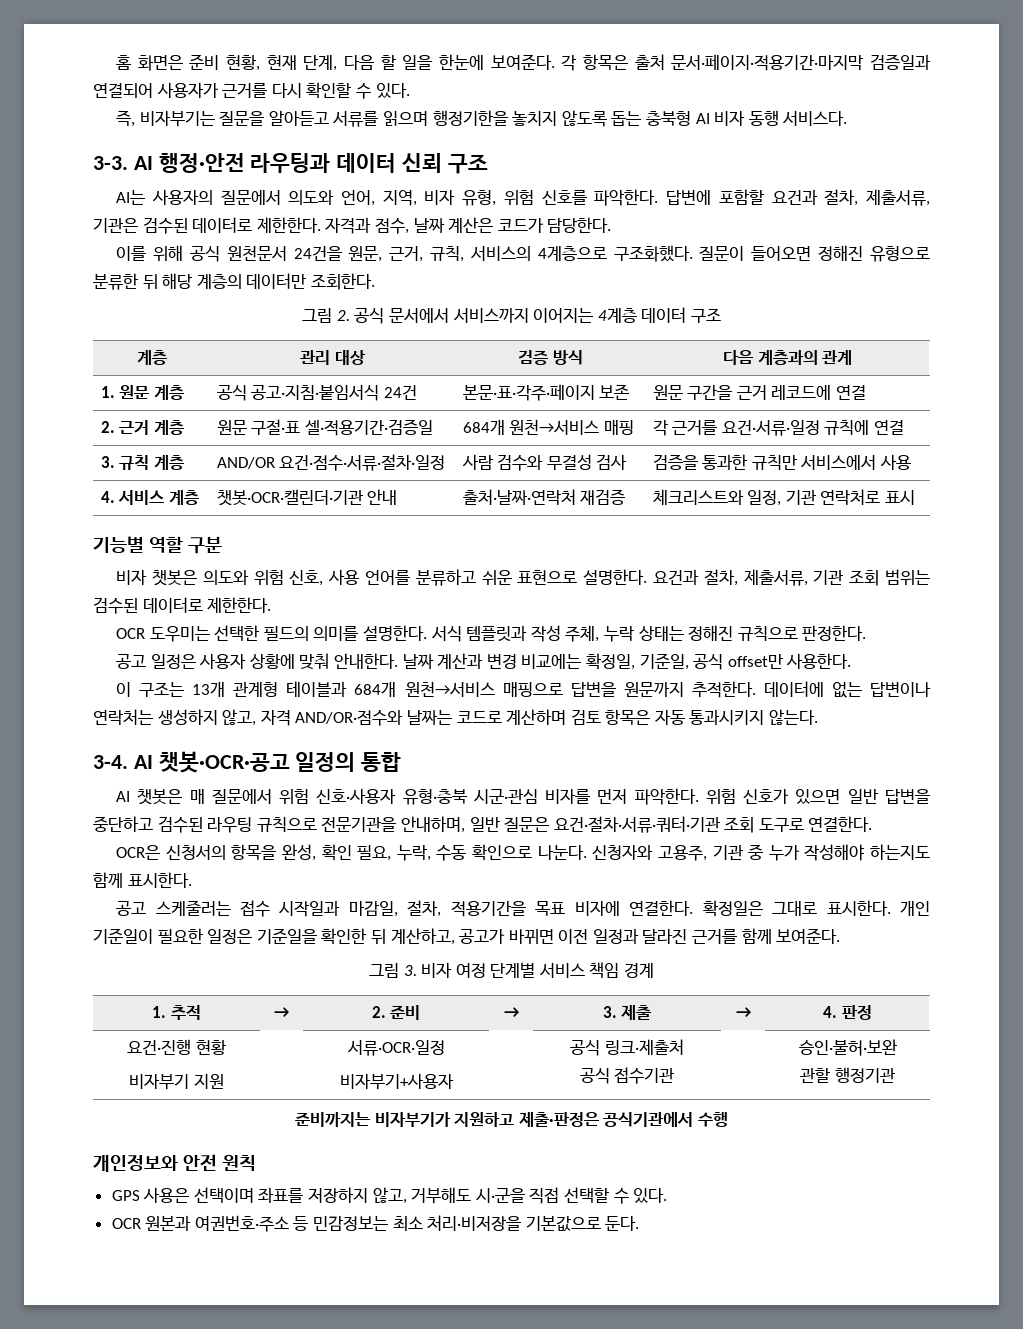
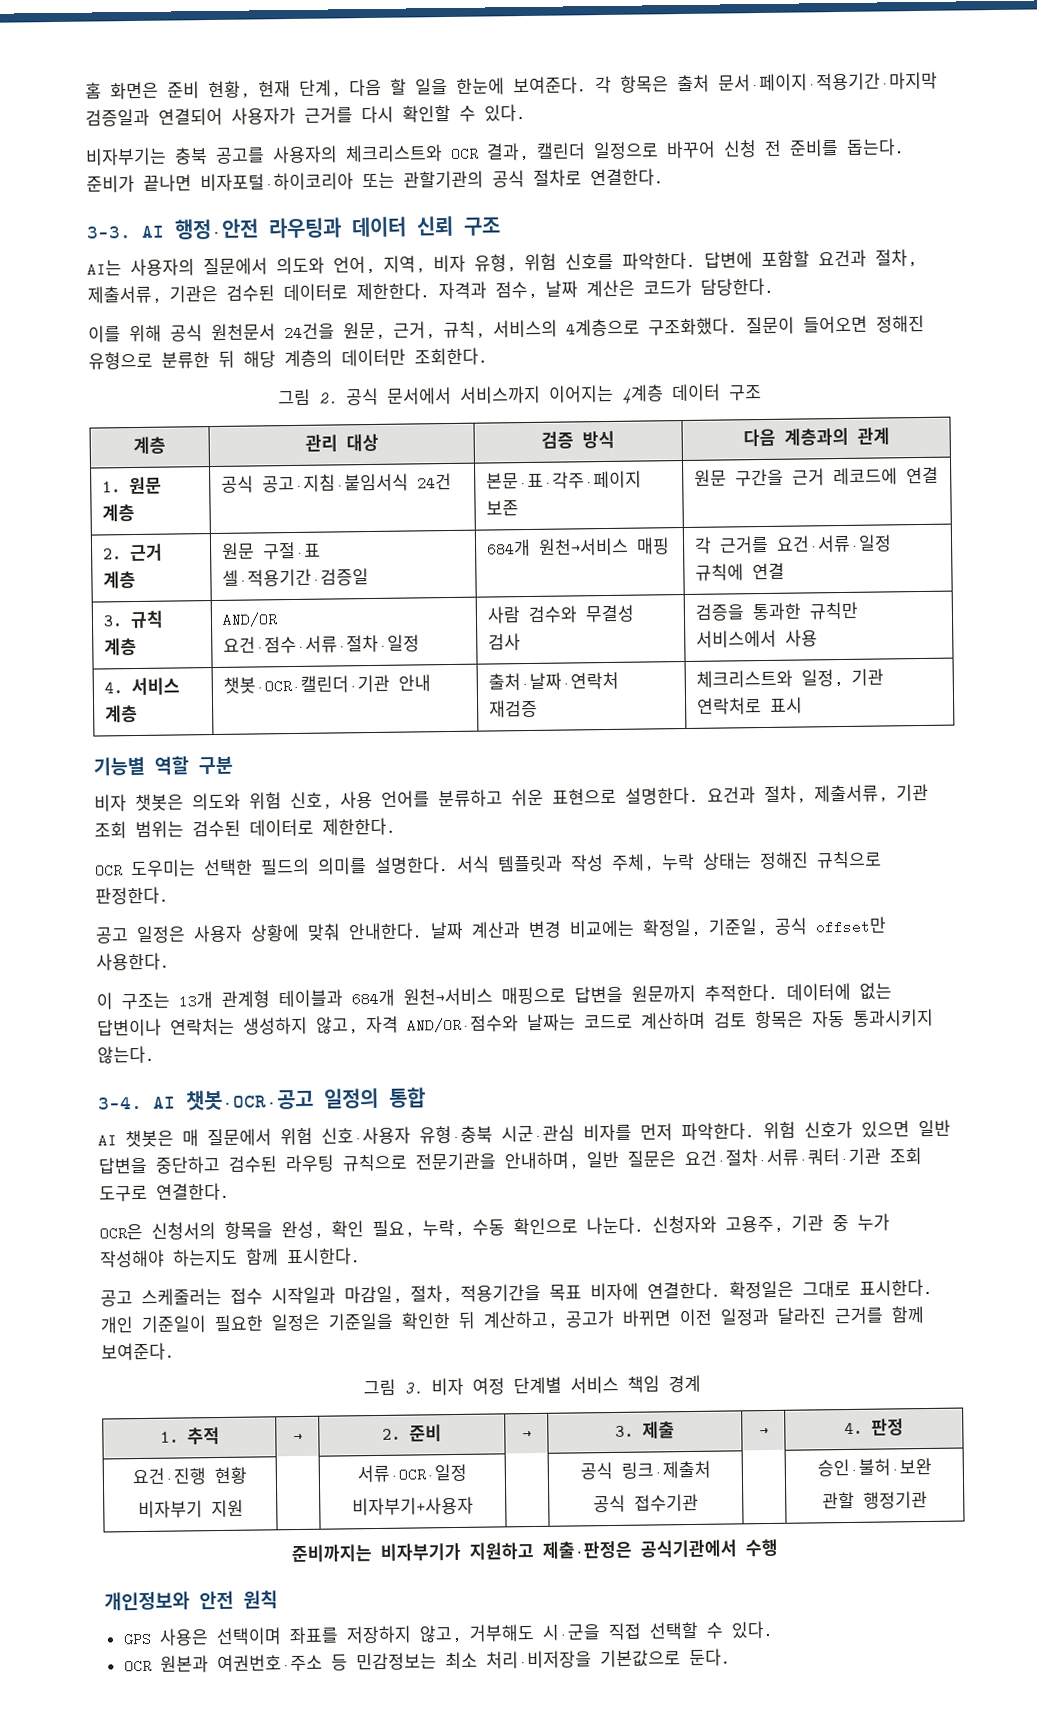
[116,110,848,127] 즉, 비자부기는 질문을 알아듣고 서류를 읽으며 행정기한을 놓치지 않도록 돕는 충북형 AI 비자 동행 서비스다. -> [85,138,905,166] [86,168,664,193] 비자부기는 충북 공고를 사용자의 체크리스트와 OCR 결과, 캘린더 일정으로 바꾸어 신청 전 준비를 돕는다. 준비가 끝나면 비자포털·하이코리아 또는 관할기관의 공식 절차로 연결한다.

